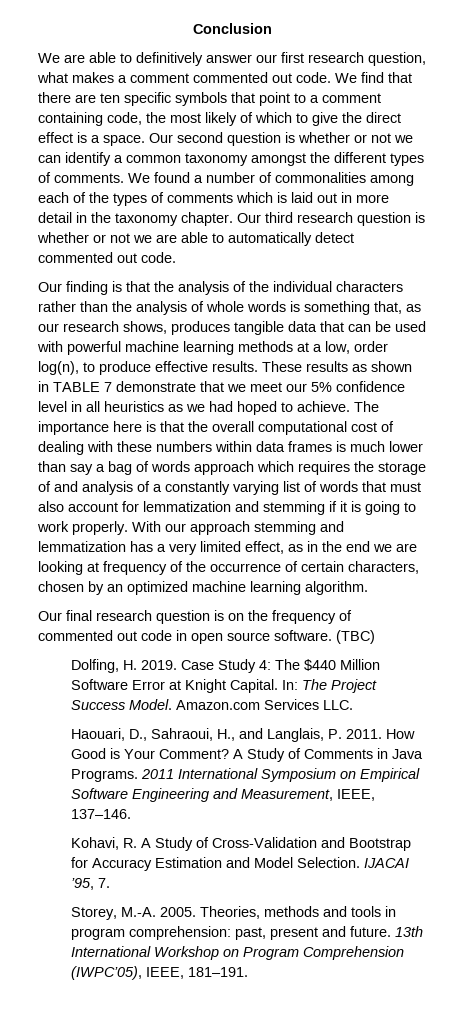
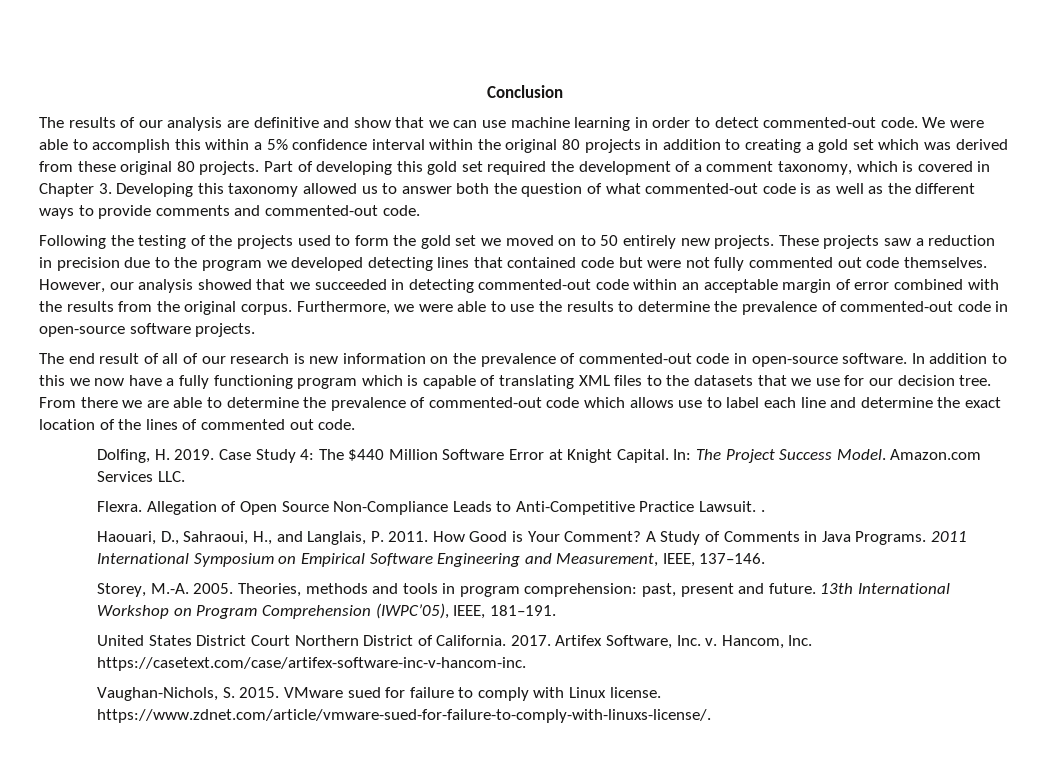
[38,52,426,66] [37,72,412,83] [38,92,381,106] [38,112,401,126] [38,132,413,146] [38,152,424,166] [38,172,414,186] [38,192,389,206] [38,212,425,226] [37,232,354,246] [38,252,176,263] [38,281,403,295] [38,301,421,315] [38,321,426,335] [37,341,388,355] [38,361,412,375] [38,381,405,392] [38,401,379,415] [38,421,394,435] [38,441,423,455] [38,461,426,475] [38,481,421,495] [38,501,416,515] [37,521,344,535] [38,541,417,555] [38,561,419,575] [38,581,368,595] [38,610,352,624] [38,630,375,644] We are able to definitively answer our first research question, what makes a comment commented out code. We find that there are ten specific symbols that point to a comment containing code, the most likely of which to give the direct effect is a space. Our second question is whether or not we can identify a common taxonomy amongst the different types of comments. We found a number of commonalities among each of the types of comments which is laid out in more detail in the taxonomy chapter. Our third research question is whether or not we are able to automatically detect commented out code. // Our finding is that the analysis of the individual characters rather than the analysis of whole words is something that, as our research shows, produces tangible data that can be used with powerful machine learning methods at a low, order log(n), to produce effective results. These results as shown in TABLE 7 demonstrate that we meet our 5% confidence level in all heuristics as we had hoped to achieve. The importance here is that the overall computational cost of dealing with these numbers within data frames is much lower than say a bag of words approach which requires the storage of and analysis of a constantly varying list of words that must also account for lemmatization and stemming if it is going to work properly. With our approach stemming and lemmatization has a very limited effect, as in the end we are looking at frequency of the occurrence of certain characters, chosen by an optimized machine learning algorithm. // Our final research question is on the frequency of commented out code in open source software. (TBC) -> [39,117,984,131] [39,139,1008,153] [39,161,991,175] [39,183,976,197] [39,205,420,219] [39,235,996,249] [39,257,987,271] [39,279,999,293] [39,301,1009,315] [39,323,256,337] [39,353,1007,367] [39,375,992,389] [39,397,1001,411] [39,419,356,430] The results of our analysis are definitive and show that we can use machine learning in order to detect commented-out code. We were able to accomplish this within a 5% confidence interval within the original 80 projects in addition to creating a gold set which was derived from these original 80 projects. Part of developing this gold set required the development of a comment taxonomy, which is covered in Chapter 3. Developing this taxonomy allowed us to answer both the question of what commented-out code is as well as the different ways to provide comments and commented-out code. // Following the testing of the projects used to form the gold set we moved on to 50 entirely new projects. These projects saw a reduction in precision due to the program we developed detecting lines that contained code but were not fully commented out code themselves. However, our analysis showed that we succeeded in detecting commented-out code within an acceptable margin of error combined with the results from the original corpus. Furthermore, we were able to use the results to determine the prevalence of commented-out code in open-source software projects. // The end result of all of our research is new information on the prevalence of commented-out code in open-source software. In addition to this we now have a fully functioning program which is capable of translating XML files to the datasets that we use for our decision tree. From there we are able to determine the prevalence of commented-out code which allows use to label each line and determine the exact location of the lines of commented out code.
(354, 705) none -> [97,501,765,515] // Flexra. Allegation of Open Source Non-Compliance Leads to Anti-Competitive Practice Lawsuit. .
[71,837,412,851] [71,857,410,871] [71,878,111,890] // Kohavi, R. A Study of Cross-Validation and Bootstrap for Accuracy Estimation and Model Selection. IJACAI ’95, 7. -> (766, 558) none
(249, 972) none -> [97,635,813,649] [97,657,527,671] [97,687,661,701] [97,709,712,723] // United States District Court Northern District of California. 2017. Artifex Software, Inc. v. Hancom, Inc. https://casetext.com/case/artifex-software-inc-v-hancom-inc. // Vaughan-Nichols, S. 2015. VMware sued for failure to comply with Linux license. https://www.zdnet.com/article/vmware-sued-for-failure-to-comply-with-linuxs-license/.

